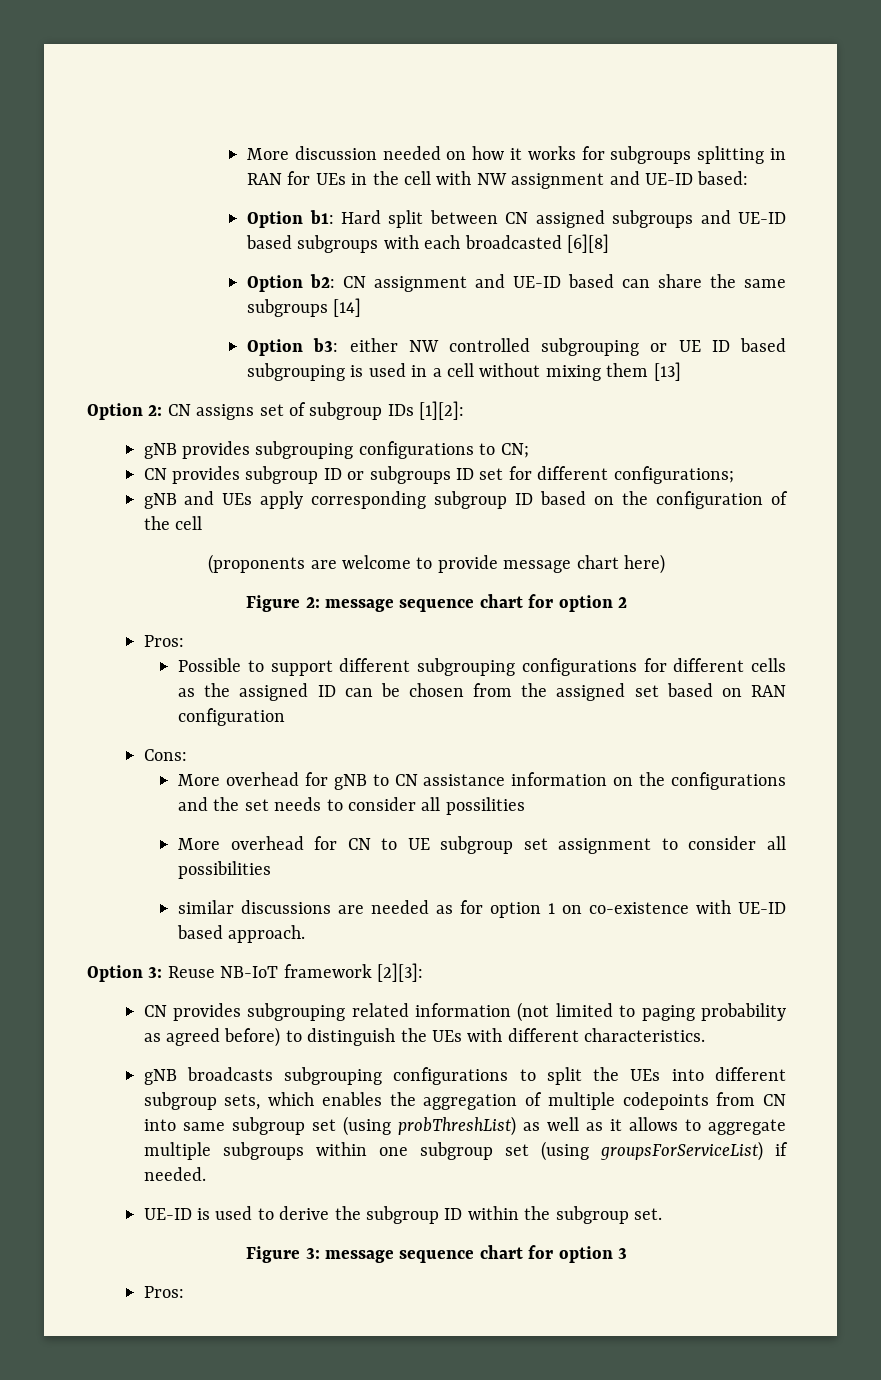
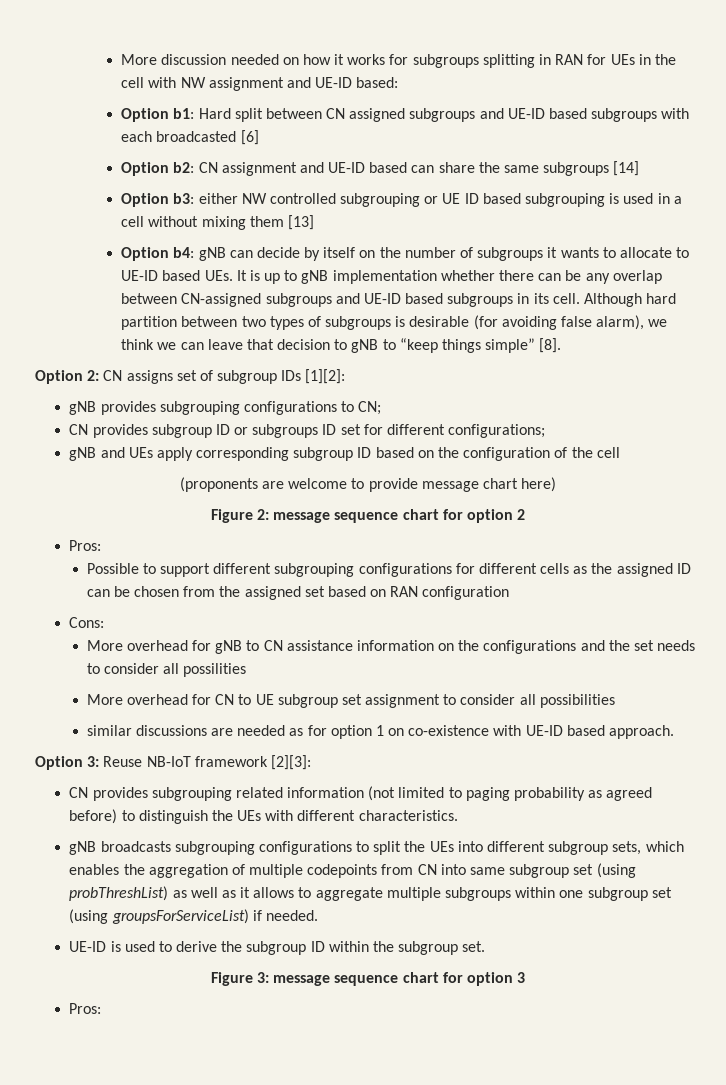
[567,234,610,253] [6][8] -> [240,130,259,145] [6]
(681, 371) none -> [121,247,690,261] [121,270,662,284] [121,293,677,307] [121,315,668,330] [121,338,562,353] // Option b4: gNB can decide by itself on the number of subgroups it wants to allocate to UE-ID based UEs. It is up to gNB implementation whether there can be any overlap between CN-assigned subgroups and UE-ID based subgroups in its cell. Although hard partition between two types of subgroups is desirable (for avoiding false alarm), we think we can leave that decision to gNB to “keep things simple” [8].

